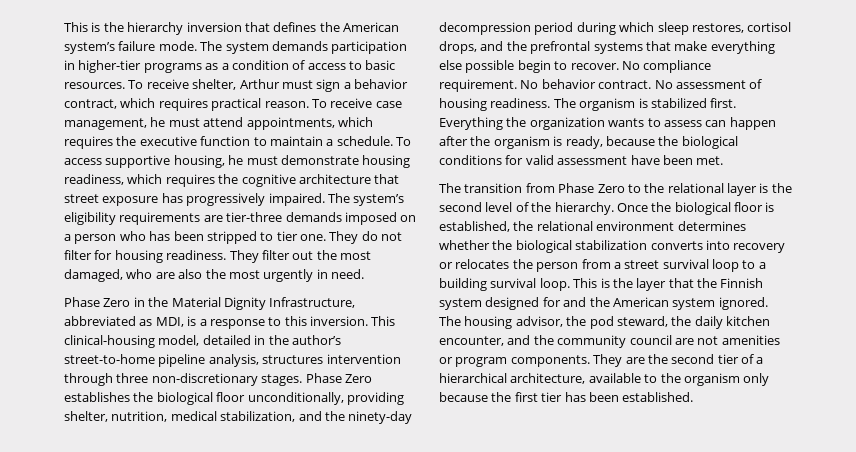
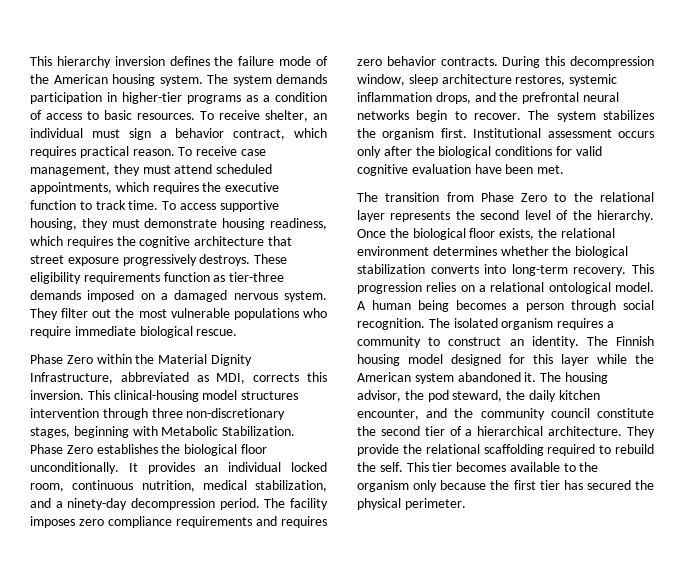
[64,22,124,32] This is the -> [30,56,52,66] This
[244,22,270,32] that -> (165, 61) none
[343,22,399,32] [64,41,197,54] American system’s failure mode. -> [238,56,328,66] [30,74,203,86] failure mode of the American housing system.
[239,79,280,89] Arthur -> [313,113,327,120] [30,128,83,138] an individual
[150,117,166,127] he -> [113,164,140,176] they
(244, 122) none -> [216,164,273,174] scheduled
[269,136,393,146] maintain a schedule. -> [95,200,159,210] track time.
[228,155,244,165] he -> [81,218,108,230] they
[161,193,405,206] [64,212,223,225] has progressively impaired. The system’s eligibility requirements are -> [122,254,288,266] [30,272,226,284] progressively destroys. These eligibility requirements function as
[74,231,403,244] [64,250,227,263] person who has been stripped to tier one. They do not filter for housing readiness. -> [174,290,327,302] damaged nervous system.
[64,269,364,282] [64,297,145,307] damaged, who are also the most urgently in need. // Phase Zero in -> [170,308,327,320] [30,326,238,338] [30,354,132,364] vulnerable populations who require immediate biological rescue. // Phase Zero within
[187,316,396,329] [64,335,341,348] [64,354,259,367] is a response to this inversion. This clinical-housing model, detailed in the author’s street-to-home pipeline analysis, -> [253,372,328,382] [30,390,238,402] corrects this inversion. This clinical-housing model
[261,374,303,386] stages. -> [30,426,296,438] stages, beginning with Metabolic Stabilization.
[247,392,404,405] [64,411,108,422] unconditionally, providing shelter, -> [30,462,328,474] [30,480,134,492] unconditionally. It provides an individual locked room, continuous
[324,411,345,421] the -> [55,501,63,508] a
[534,22,792,35] [439,41,775,54] [439,60,712,73] [439,79,763,92] [439,98,737,111] [439,117,776,130] [439,136,655,149] period during which sleep restores, cortisol drops, and the prefrontal systems that make everything else possible begin to recover. No compliance requirement. No behavior contract. No assessment of housing readiness. The organism is stabilized first. Everything the organization wants to assess can happen after the organism is ready, because -> [219,498,328,510] [30,516,327,528] [357,56,654,68] [357,74,618,86] [357,92,619,104] [357,110,654,122] [357,128,654,140] [357,146,412,158] period. The facility imposes zero compliance requirements and requires zero behavior contracts. During this decompression window, sleep architecture restores, systemic inflammation drops, and the prefrontal neural networks begin to recover. The system stabilizes the organism first. Institutional assessment occurs only after
[557,156,628,165] assessment -> [357,164,471,176] cognitive evaluation
[759,183,769,193] is -> [390,211,451,222] represents
[765,202,775,212] [439,221,510,232] is established, -> [499,228,535,240] exists,
[733,243,786,253] [439,259,766,272] [439,278,764,291] [439,297,587,310] recovery or relocates the person from a street survival loop to a building survival loop. This is the layer that the Finnish system designed for and -> [511,264,654,276] [357,282,654,294] [357,300,654,312] [357,318,614,330] [357,336,654,348] [357,354,627,366] long-term recovery. This progression relies on a relational ontological model. A human being becomes a person through social recognition. The isolated organism requires a community to construct an identity. The Finnish housing model designed for this layer while
[718,297,768,310] ignored. -> [457,372,537,382] abandoned it.
[674,335,780,345] [439,354,645,367] are not amenities or program components. They are -> [597,408,654,418] constitute
[510,373,586,384] architecture, -> [548,426,655,438] [357,444,654,456] [357,462,507,472] architecture. They provide the relational scaffolding required to rebuild the self. This tier becomes
[588,392,694,402] been established. -> [586,480,654,490] [357,498,466,510] secured the physical perimeter.

